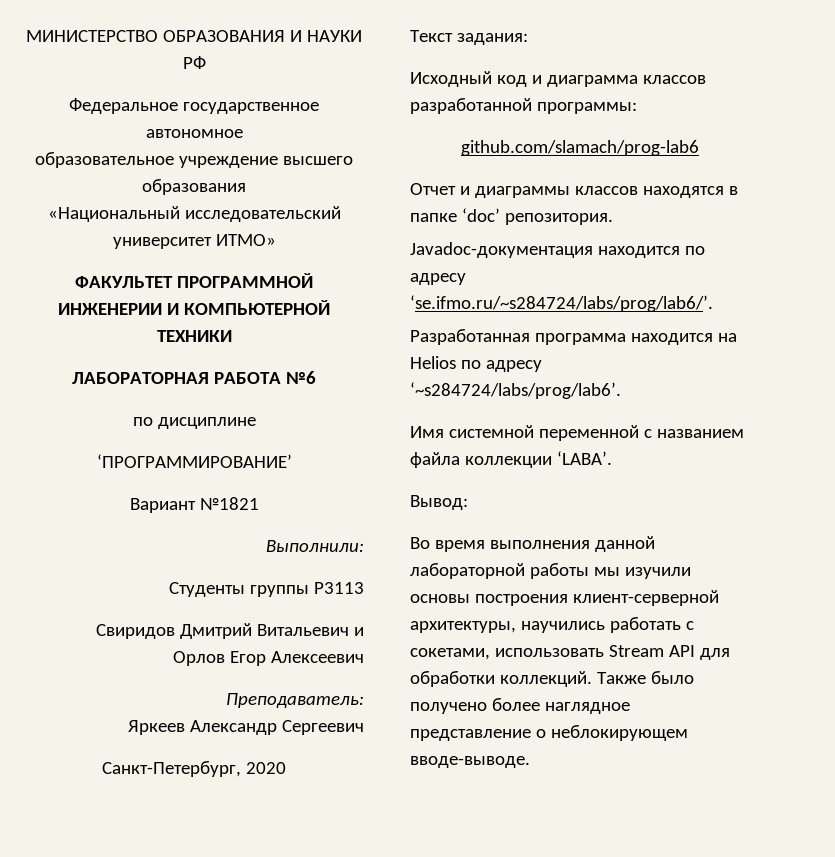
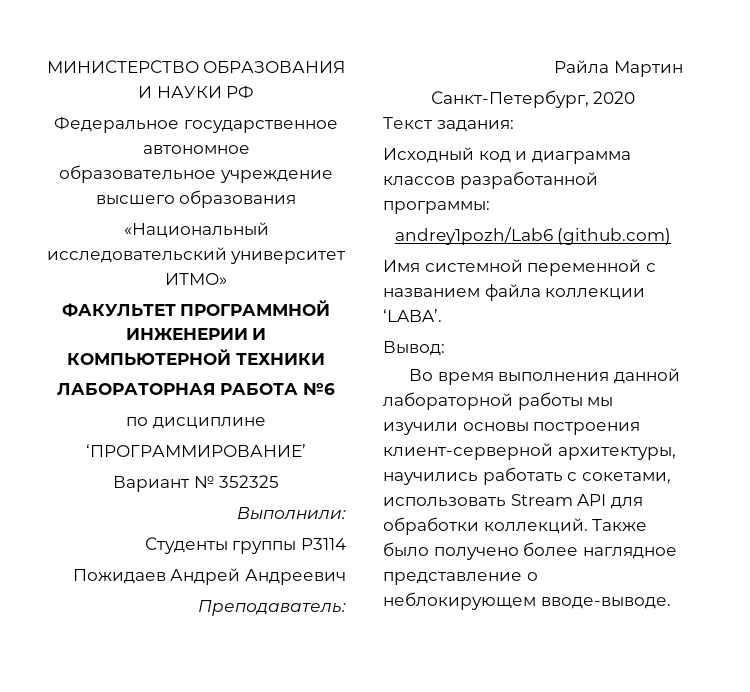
[199,497,259,510] №1821 -> [194,475,279,488] № 352325
[314,582,364,594] [96,623,364,639] [173,651,364,666] [226,693,364,708] [128,720,364,735] P3113 // Свиридов Дмитрий Витальевич и // Орлов Егор Алексеевич // Преподаватель: // Яркеев Александр Сергеевич -> [301,538,346,550] [72,568,346,585] [198,600,346,616] [554,60,683,77] P3114 // Пожидаев Андрей Андреевич // Преподаватель: // Райла Мартин
[461,140,699,156] [410,183,738,198] [410,208,613,225] [410,242,705,258] [410,273,466,285] [410,295,713,312] [410,329,737,345] [410,356,542,372] [410,382,621,399] github.com/slamach/prog-lab6 // Отчет и диаграммы классов находятся в папке ‘doc’ репозитория. // Javadoc-документация находится по адресу ‘se.ifmo.ru/~s284724/labs/prog/lab6/’. // Разработанная программа находится на Helios по адресу ‘~s284724/labs/prog/lab6’. -> [394,227,672,245] andrey1pozh/Lab6 (github.com)

